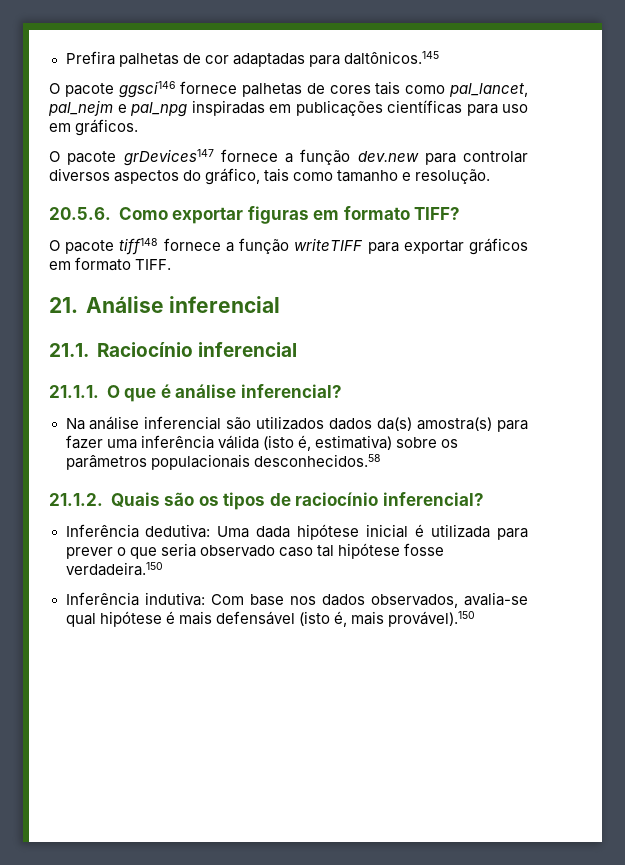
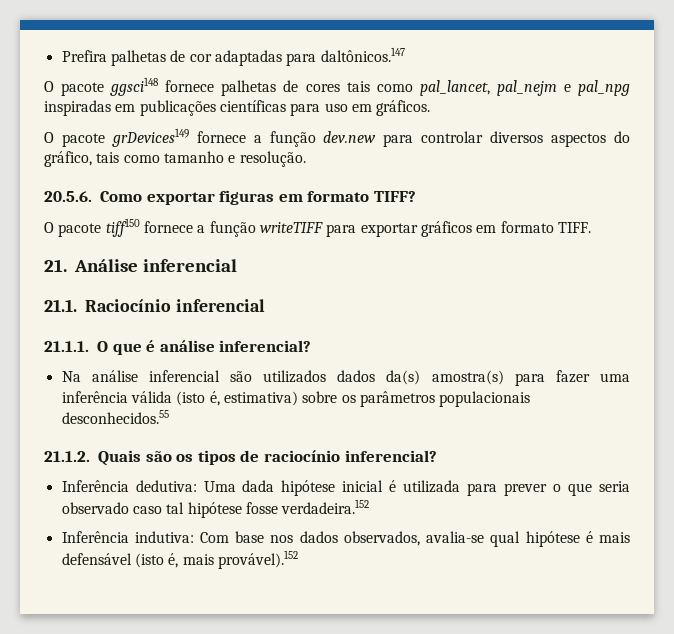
[343,51,439,65] [49,81,176,98] daltônicos.145 // O pacote ggsci146 -> [320,47,405,62] [44,77,160,96] daltônicos.147 // O pacote ggsci148
[123,149,214,166] grDevices147 -> [111,128,189,147] grDevices149
[119,238,159,255] tiff148 -> [105,218,140,237] tiff150
[253,454,381,467] desconhecidos.58 -> [61,410,169,424] desconhecidos.55
[65,562,163,576] verdadeira.150 -> [281,499,370,514] verdadeira.152
[387,611,475,627] provável).150 -> [217,550,298,569] provável).152

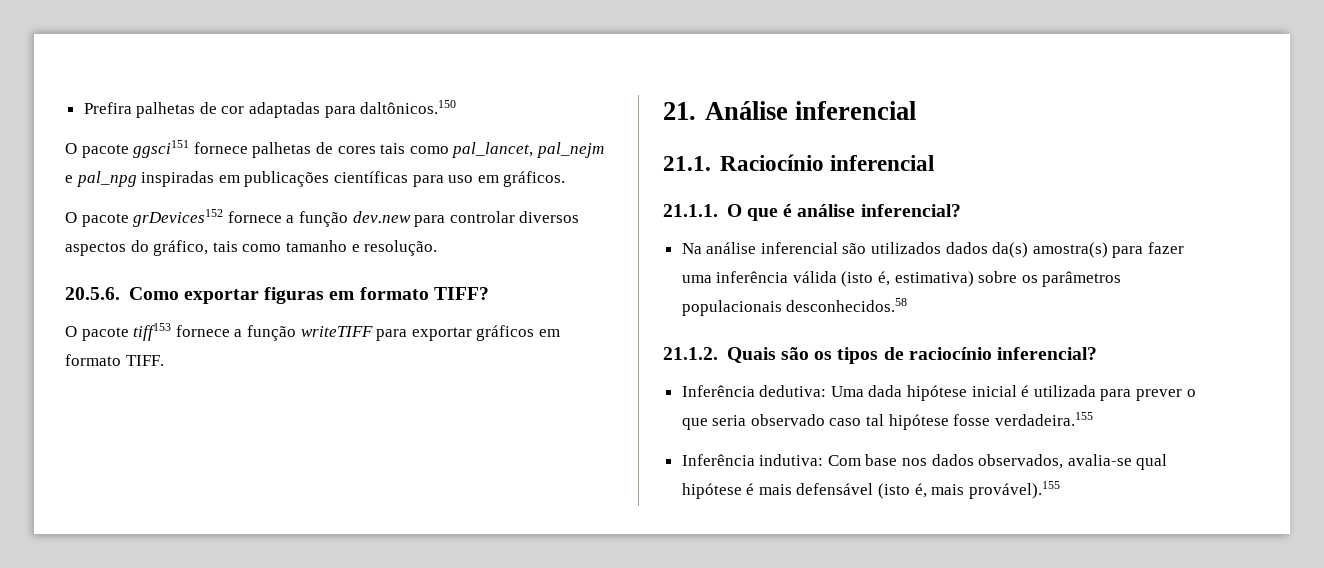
[320,47,405,62] [44,77,160,96] daltônicos.147 // O pacote ggsci148 -> [360,100,457,114] [65,140,190,158] daltônicos.150 // O pacote ggsci151
[111,128,189,147] grDevices149 -> [133,209,224,227] grDevices152
[105,218,140,237] tiff150 -> [133,323,172,341] tiff153
[61,410,169,424] desconhecidos.55 -> [786,298,908,312] desconhecidos.58
[281,499,370,514] verdadeira.152 -> [994,412,1093,426] verdadeira.155
[217,550,298,569] provável).152 -> [968,481,1060,499] provável).155

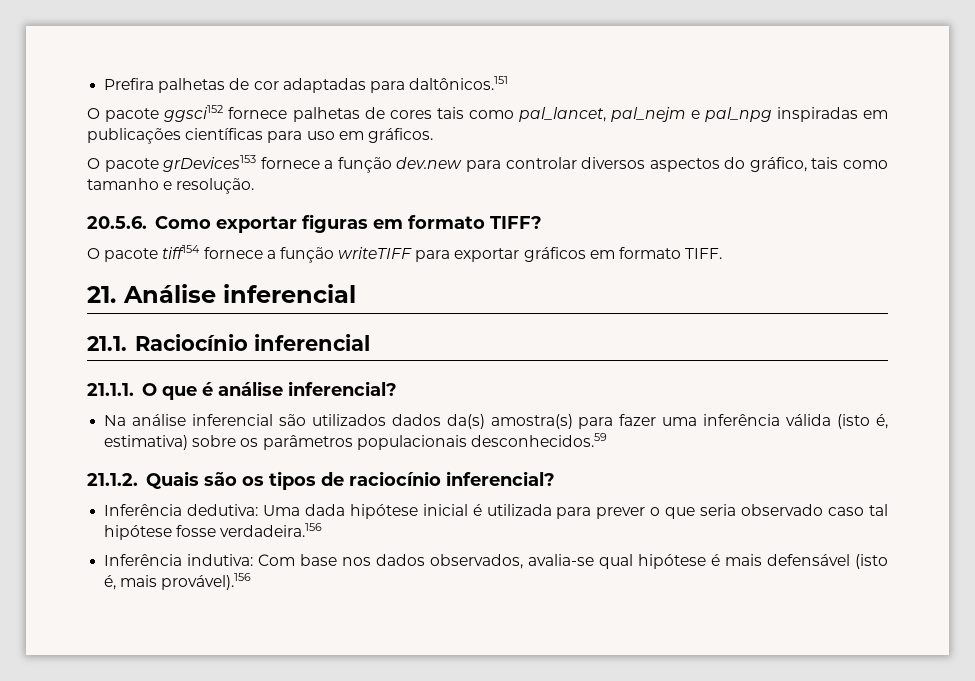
[360,100,457,114] [65,140,190,158] daltônicos.150 // O pacote ggsci151 -> [409,76,509,90] [87,105,224,122] daltônicos.151 // O pacote ggsci152
[133,209,224,227] grDevices152 -> [163,155,257,172] grDevices153
[133,323,172,341] tiff153 -> [162,245,201,259] tiff154
[786,298,908,312] desconhecidos.58 -> [470,433,607,447] desconhecidos.59
[994,412,1093,426] verdadeira.155 -> [220,523,323,537] verdadeira.156
[968,481,1060,499] provável).155 -> [161,573,252,590] provável).156

